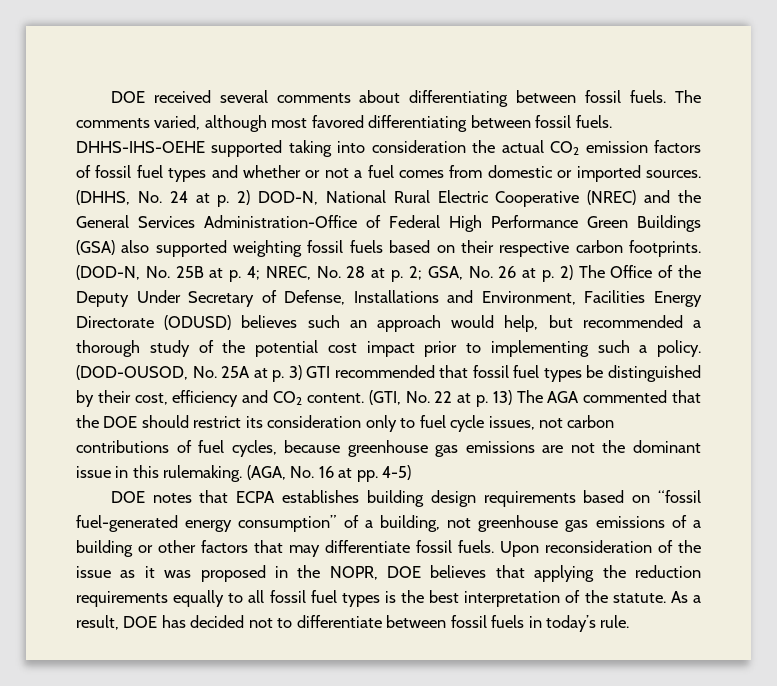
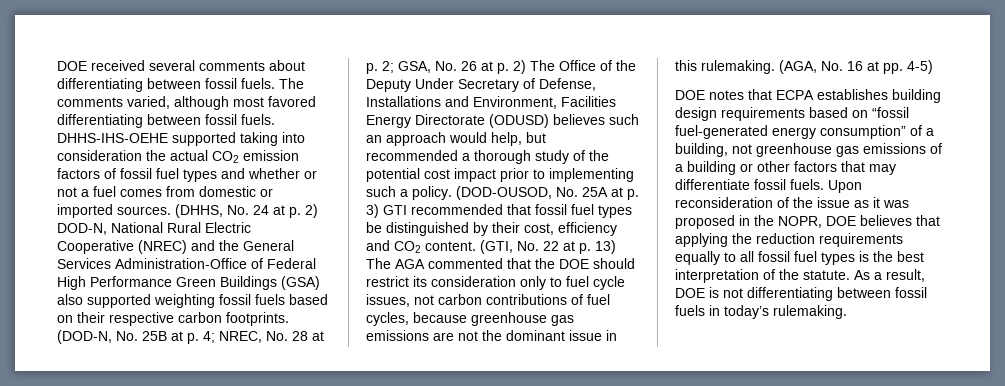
[161,615,382,628] has decided not to differentiate -> [709,287,833,301] is not differentiating
[600,615,630,628] rule. -> [773,305,847,319] rulemaking.

